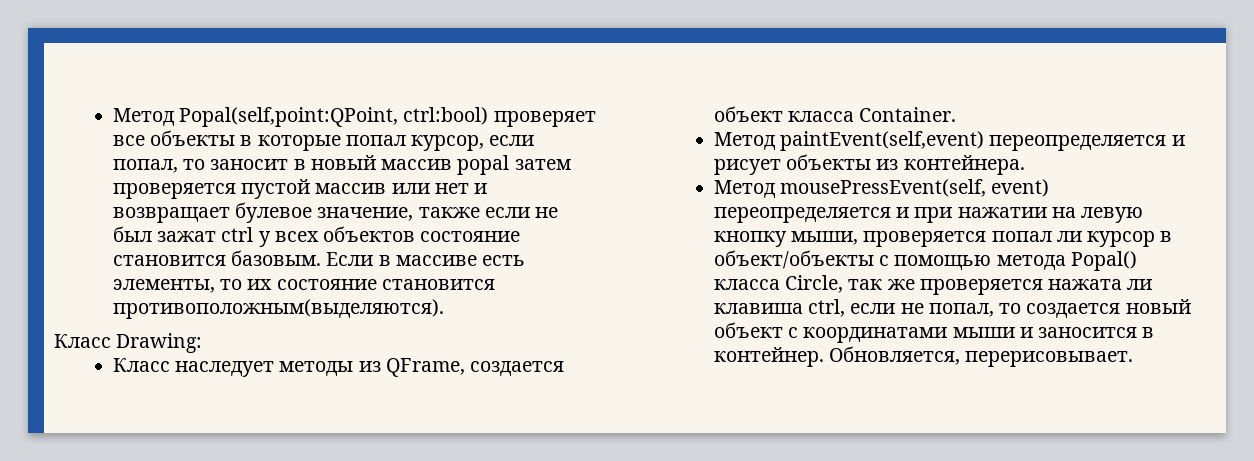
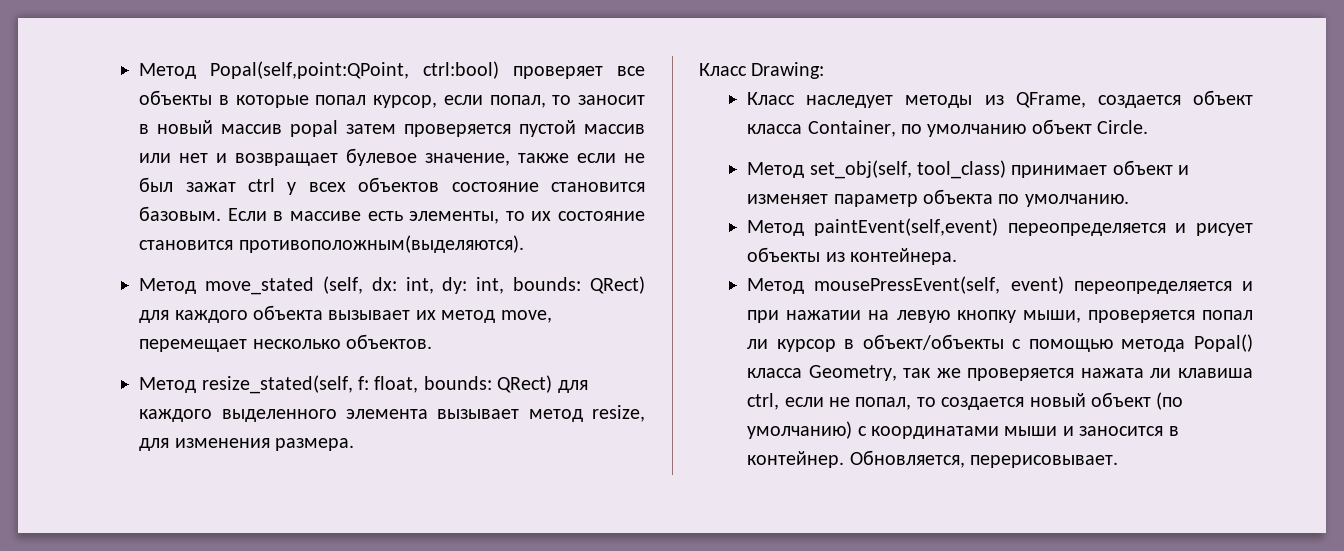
(444, 309) none -> [139,276,645,295] [139,305,552,323] [139,334,432,352] [139,375,588,394] [139,405,645,422] [139,438,354,451] // Метод move_stated (self, dx: int, dy: int, bounds: QRect) для каждого объекта вызывает их метод move, перемещает несколько объектов. // Метод resize_stated(self, f: float, bounds: QRect) для каждого выделенного элемента вызывает метод resize, для изменения размера.
[859,107,957,122] Container. -> [807,119,1149,137] [747,160,1190,179] [747,189,1129,207] Container, по умолчанию объект Circle. // Метод set_obj(self, tool_class) принимает объект и изменяет параметр объекта по умолчанию.
[785,275,844,293] Circle, -> [808,365,897,381] Geometry,
(783, 330) none -> [1156,392,1184,410] [747,421,853,439] (по умолчанию)

